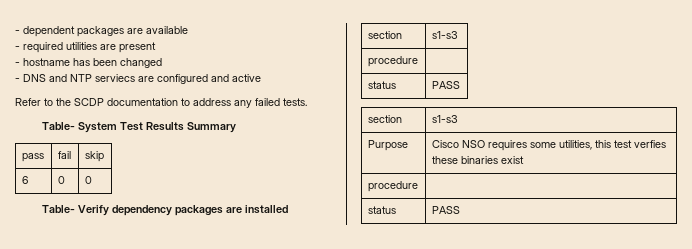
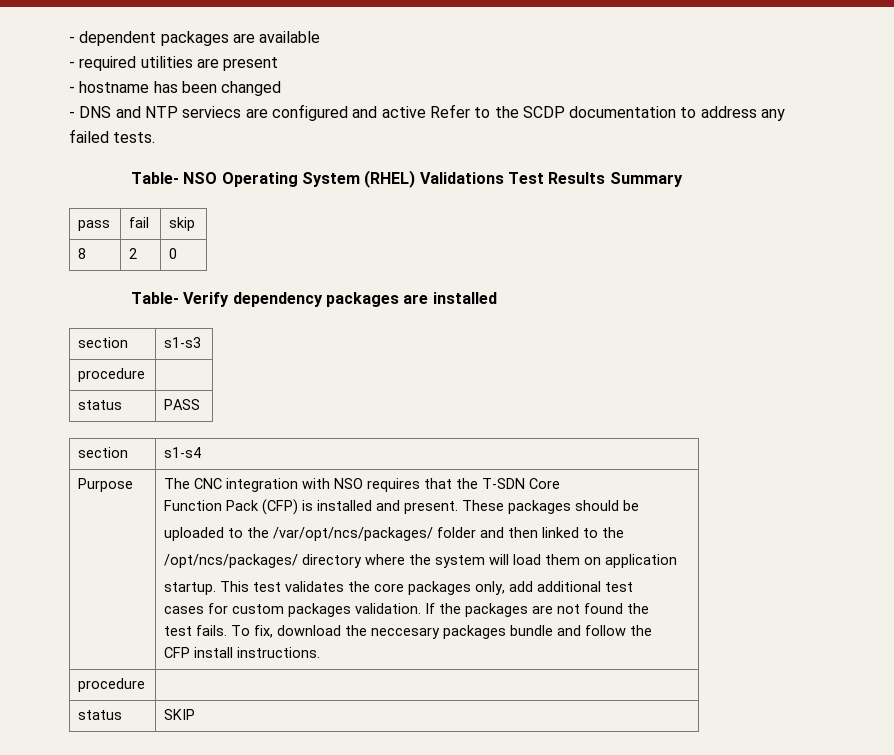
(261, 78) // -> (426, 112) none
[78,122,118,133] System -> [183,170,504,188] NSO Operating System (RHEL) Validations
[21,176,28,184] [57,176,65,184] 6 | 0 -> [78,248,87,259] [129,248,138,259] 8 | 2
[431,115,458,123] s1-s3 -> [164,447,202,458] s1-s4
[431,140,666,151] [431,156,524,164] [367,181,418,192] [367,206,396,214] [431,206,460,214] Cisco NSO requires some utilities, this test verfies these binaries exist // procedure | // status | PASS -> [164,478,561,492] [164,499,640,515] [164,527,625,541] [164,554,678,568] [164,581,634,595] [164,603,650,617] [164,625,653,639] [164,647,321,658] [78,678,146,692] [78,710,123,720] [164,709,196,720] The CNC integration with NSO requires that the T-SDN Core // Function Pack (CFP) is installed and present. These packages should be // uploaded to the /var/opt/ncs/packages/ folder and then linked to the // /opt/ncs/packages/ directory where the system will load them on application // startup. This test validates the core packages only, add additional test // cases for custom packages validation. If the packages are not found the // test fails. To fix, download the neccesary packages bundle and follow the // CFP install instructions. // procedure | // status | SKIP

